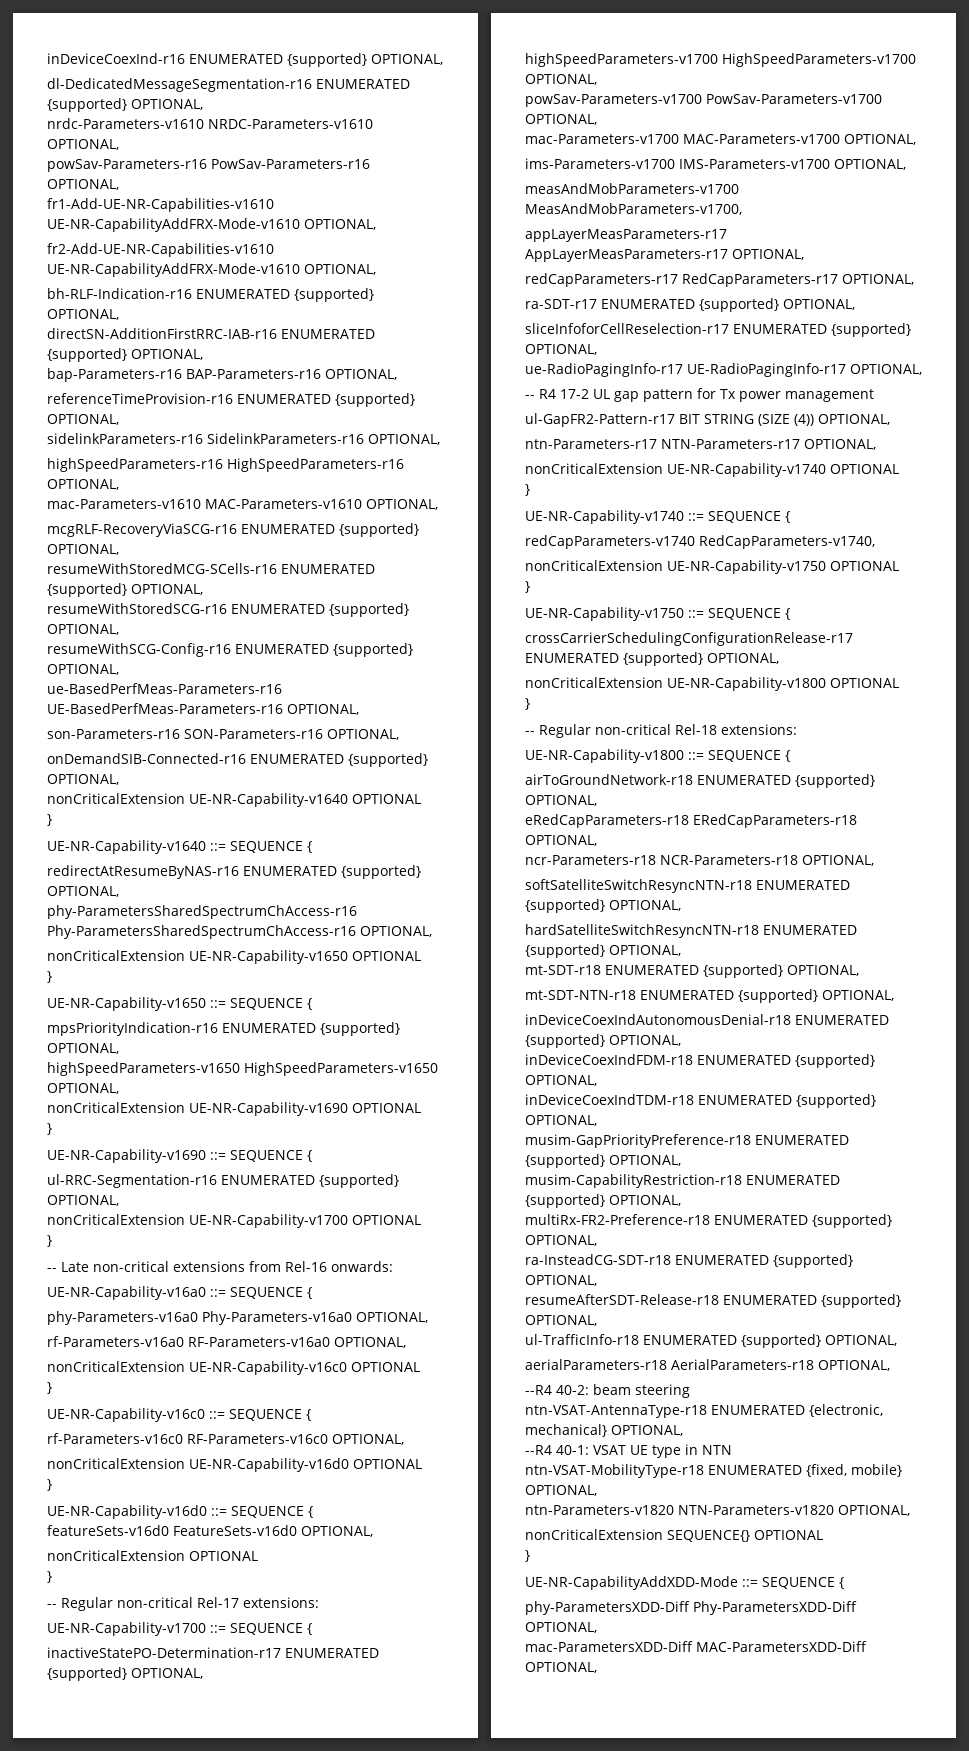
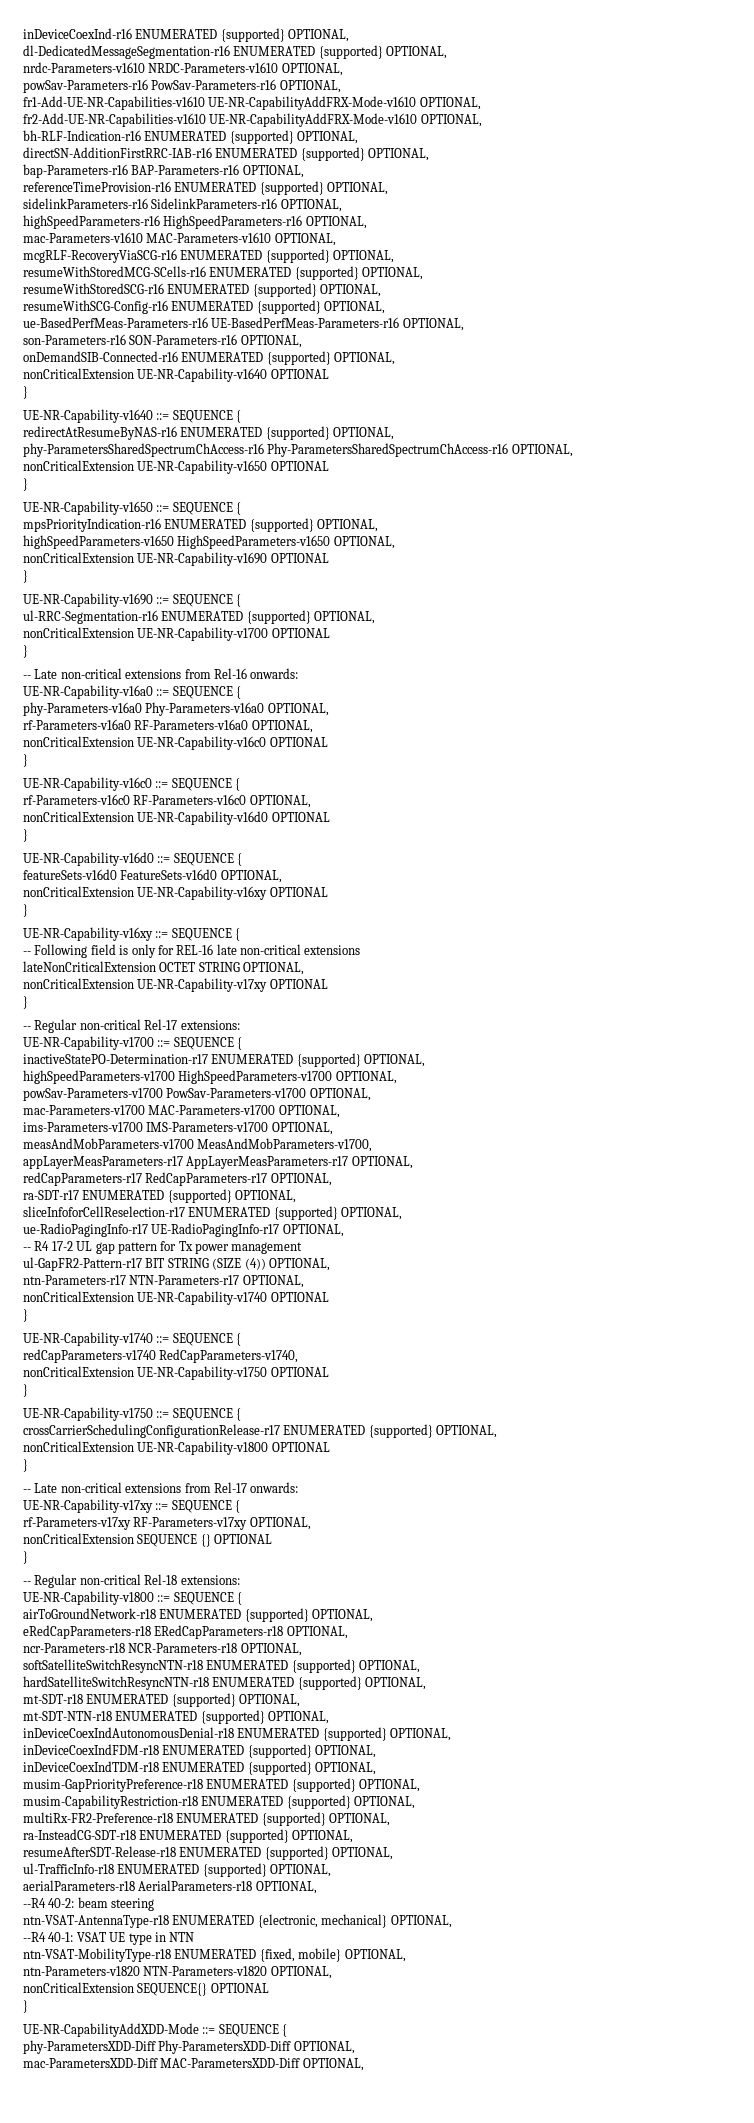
(185, 1555) none -> [137,886,328,900] [23,904,28,917] [23,927,241,941] [23,944,361,958] [23,961,305,975] [23,978,268,992] UE-NR-Capability-v16xy OPTIONAL // } // UE-NR-Capability-v16xy ::= SEQUENCE { // -- Following field is only for REL-16 late non-critical extensions // lateNonCriticalExtension OCTET STRING OPTIONAL, // nonCriticalExtension UE-NR-Capability-v17xy
(530, 704) none -> [23,1482,299,1493] [23,1499,241,1513] [23,1517,311,1530] [23,1533,273,1547] [23,1551,28,1564] // -- Late non-critical extensions from Rel-17 onwards: // UE-NR-Capability-v17xy ::= SEQUENCE { // rf-Parameters-v17xy RF-Parameters-v17xy OPTIONAL, // nonCriticalExtension SEQUENCE {} OPTIONAL // }

